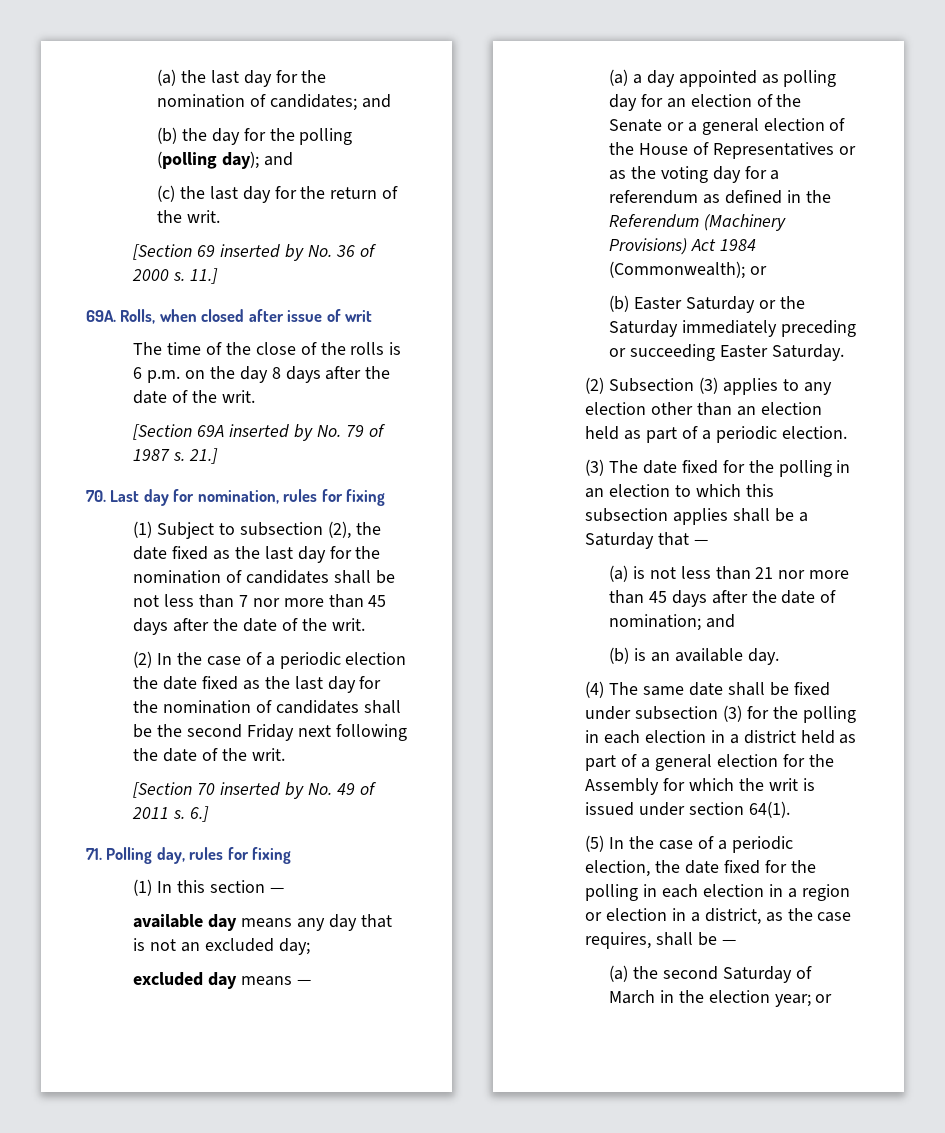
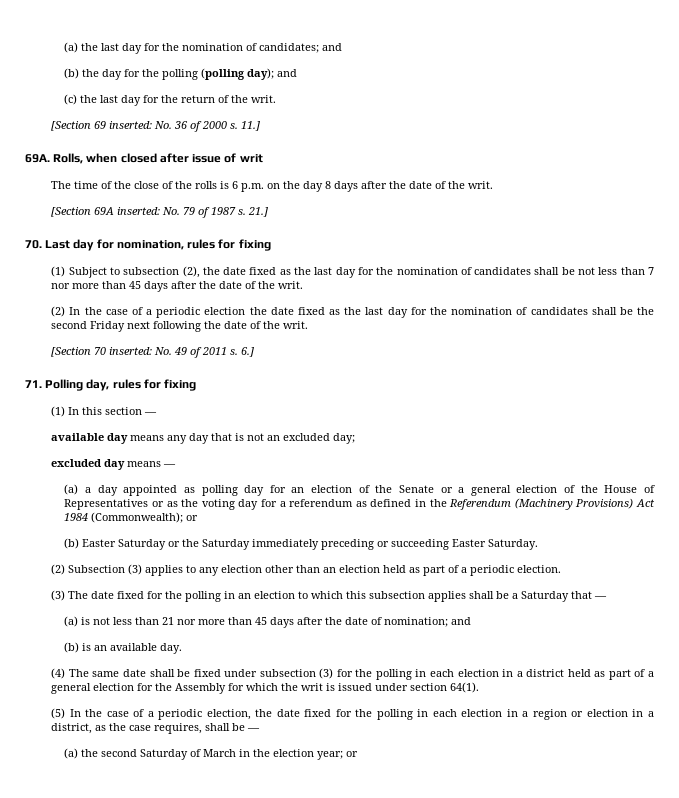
[220,244,304,261] inserted by -> [109,121,153,129] inserted:
[229,424,313,441] inserted by -> [117,207,161,215] inserted:
[220,782,304,799] inserted by -> [109,347,153,355] inserted:

